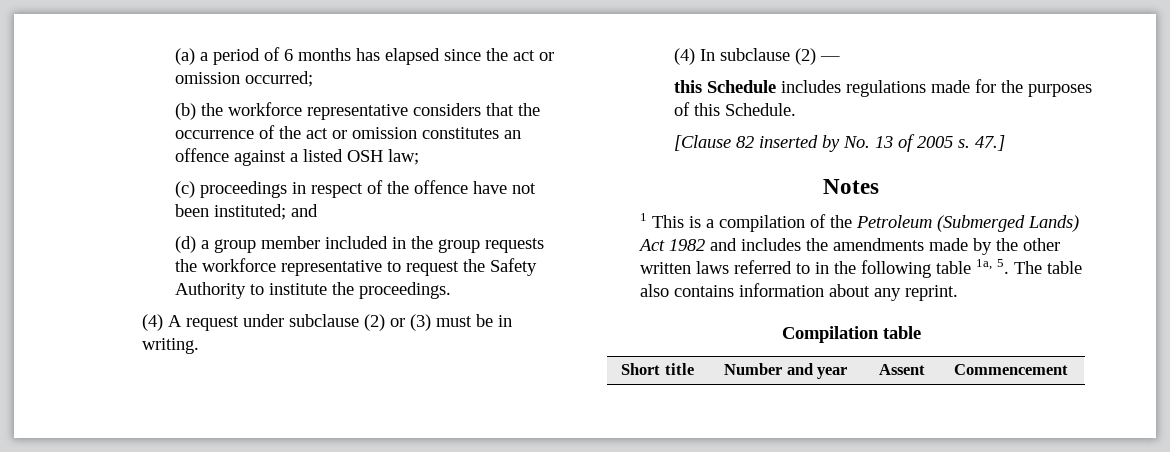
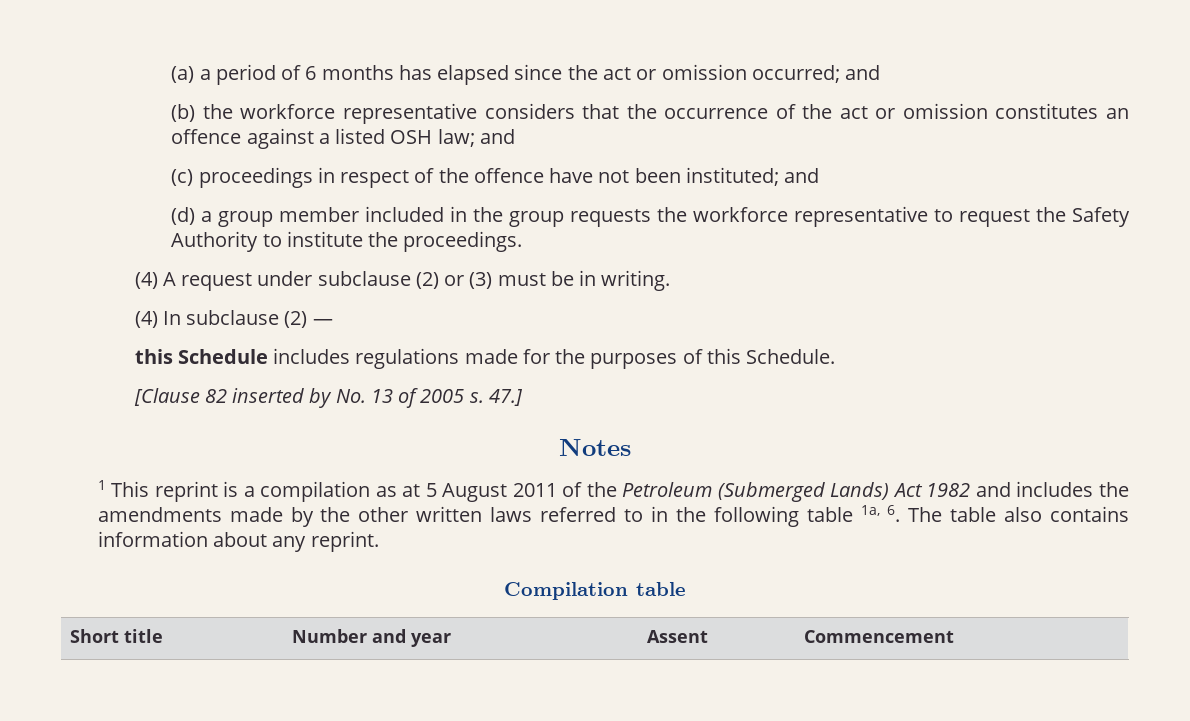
(313, 79) none -> [845,65,881,80] and
(419, 157) none -> [479,129,515,144] and
(685, 221) none -> [154,481,218,502] reprint
(806, 223) none -> [375,483,557,502] as at 5 August 2011
[997,259,1010,274] 5. -> [887,505,901,522] 6.

